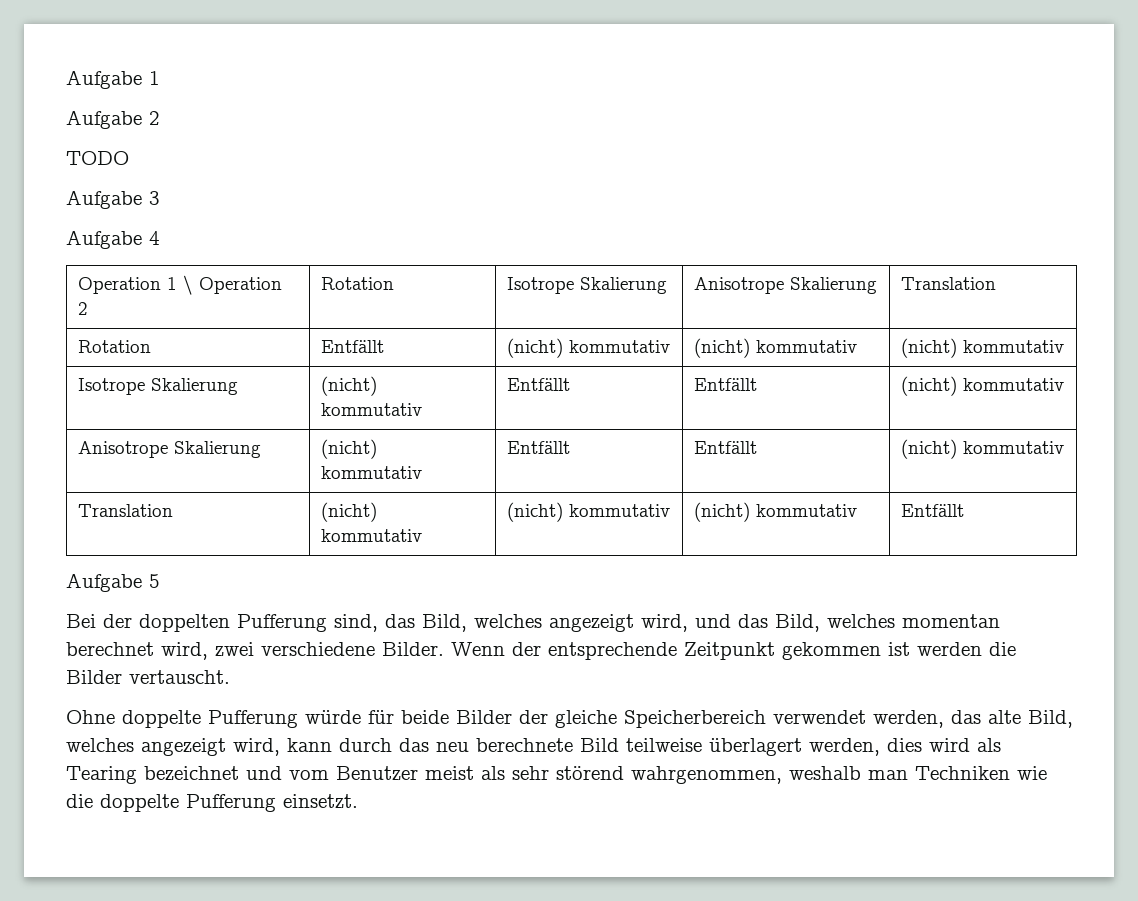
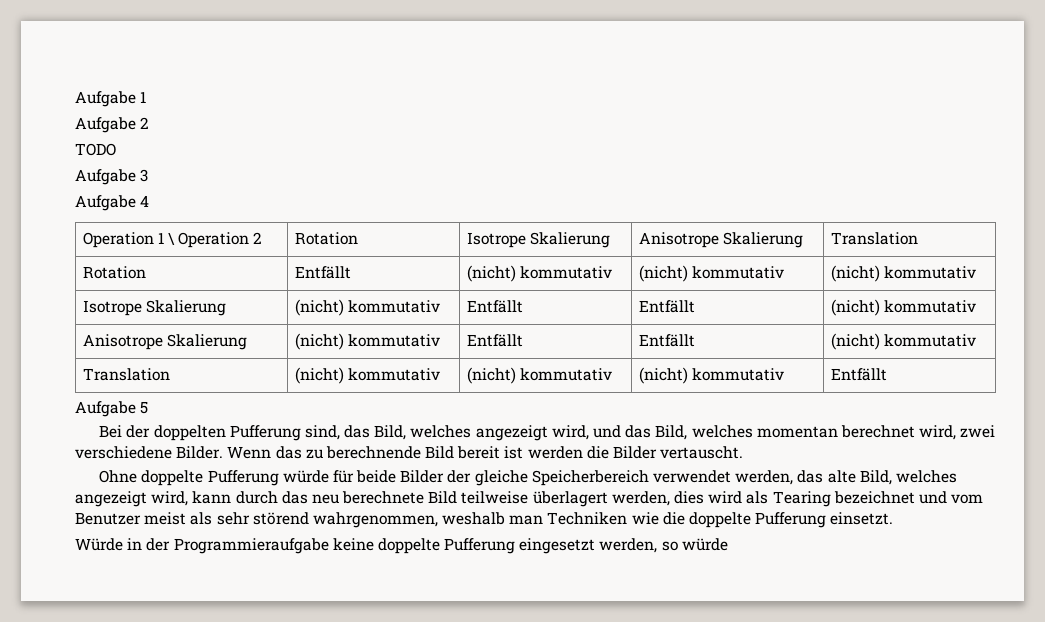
[512,642,881,660] der entsprechende Zeitpunkt gekommen -> [275,446,501,459] das zu berechnende Bild bereit
(358, 801) none -> [75,538,728,554] // Würde in der Programmieraufgabe keine doppelte Pufferung eingesetzt werden, so würde

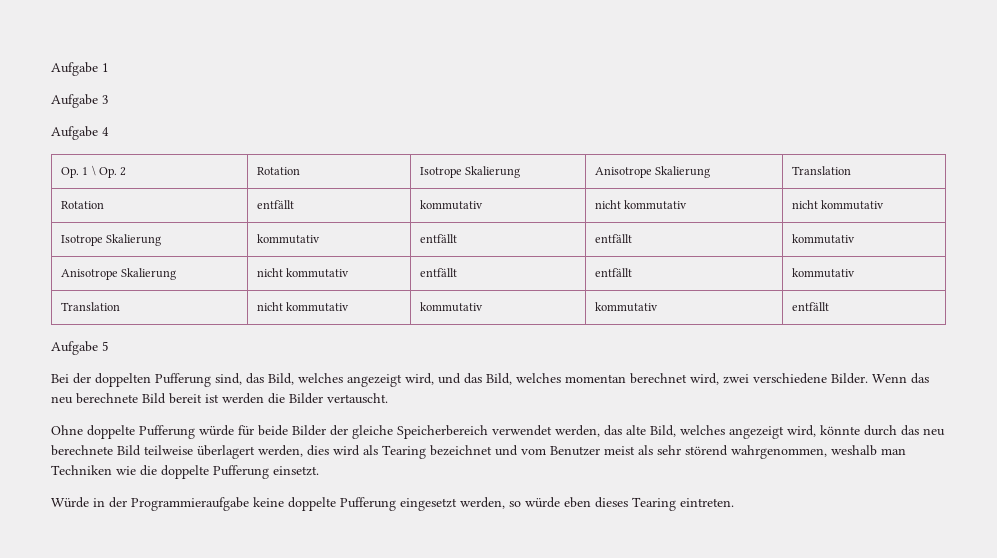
[75,117,150,133] [75,143,116,156] // Aufgabe 2 // TODO -> (109, 67) none
[82,232,154,248] Operation -> [60,167,79,178] Op.
[178,232,250,248] Operation -> [99,167,118,178] Op.
[294,266,351,279] [466,265,612,282] [638,265,784,282] [830,265,880,282] Entfällt | (nicht) kommutativ | (nicht) kommutativ | (nicht) -> [256,200,294,209] [419,200,483,210] [594,200,688,210] [791,200,818,209] entfällt | kommutativ | nicht kommutativ | nicht
[294,299,440,316] [466,300,523,313] [638,300,695,313] [830,299,880,316] (nicht) kommutativ | Entfällt | Entfällt | (nicht) -> [256,234,320,244] [419,234,457,243] [594,234,632,243] kommutativ | entfällt | entfällt |
[294,333,440,350] [466,334,523,347] [638,334,695,347] [830,333,880,350] (nicht) kommutativ | Entfällt | Entfällt | (nicht) -> [256,268,350,278] [419,268,457,277] [594,268,632,277] nicht kommutativ | entfällt | entfällt |
[294,367,440,384] [466,367,612,384] [638,367,784,384] [830,368,887,381] (nicht) kommutativ | (nicht) kommutativ | (nicht) kommutativ | Entfällt -> [256,302,350,312] [419,302,483,312] [594,302,658,312] [791,302,829,311] nicht kommutativ | kommutativ | kommutativ | entfällt
[305,446,421,459] zu berechnende -> [51,393,138,404] neu berechnete
[192,491,232,504] kann -> [820,425,860,435] könnte
(728, 544) none -> [564,497,734,511] eben dieses Tearing eintreten.

